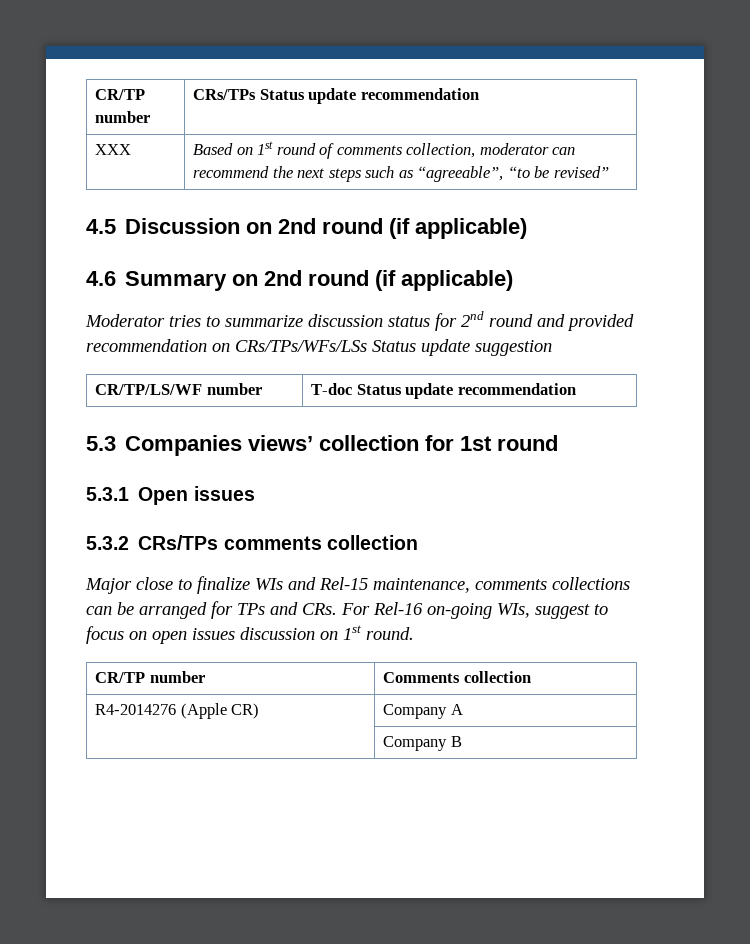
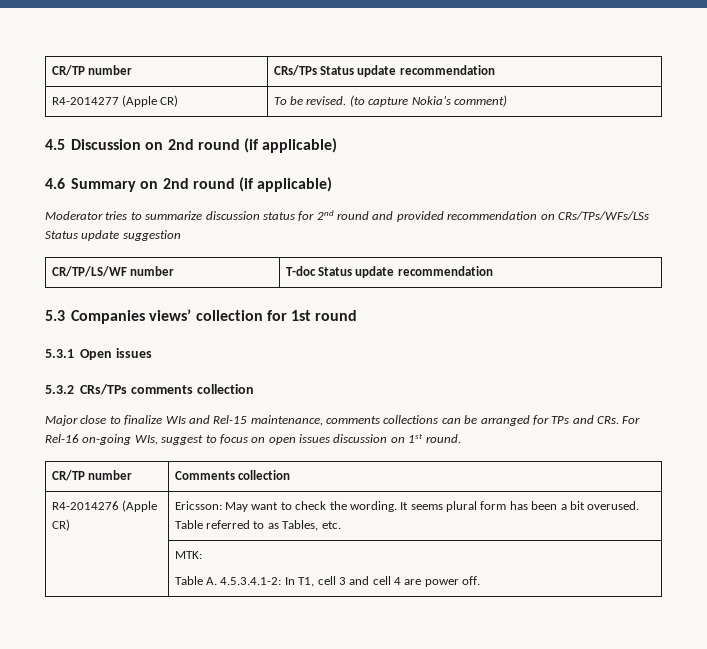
[95,144,132,155] [193,141,576,159] [193,166,609,182] XXX | Based on 1st round of comments collection, moderator can recommend the next steps such as “agreeable”, “to be revised” -> [51,95,179,107] [273,95,507,107] R4-2014277 (Apple CR) | To be revised. (to capture Nokia’s comment)
[383,704,463,719] [383,736,462,751] Company A // | Company B -> [174,501,640,512] [174,520,341,531] [174,551,202,559] [174,576,481,587] Ericsson: May want to check the wording. It seems plural form has been a bit overused. Table referred to as Tables, etc. // | MTK: // Table A. 4.5.3.4.1-2: In T1, cell 3 and cell 4 are power off.

